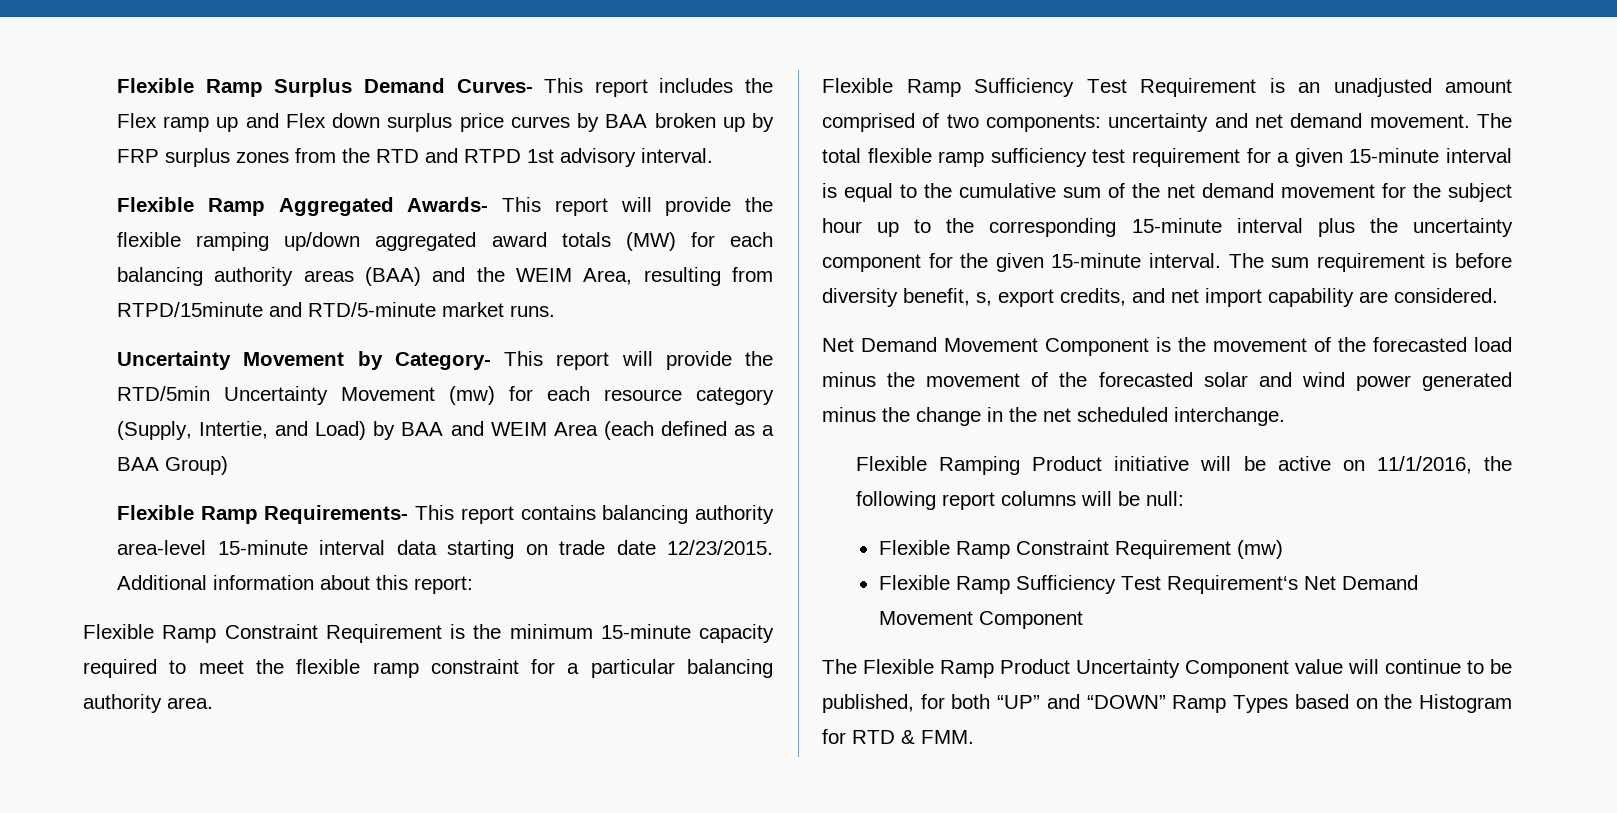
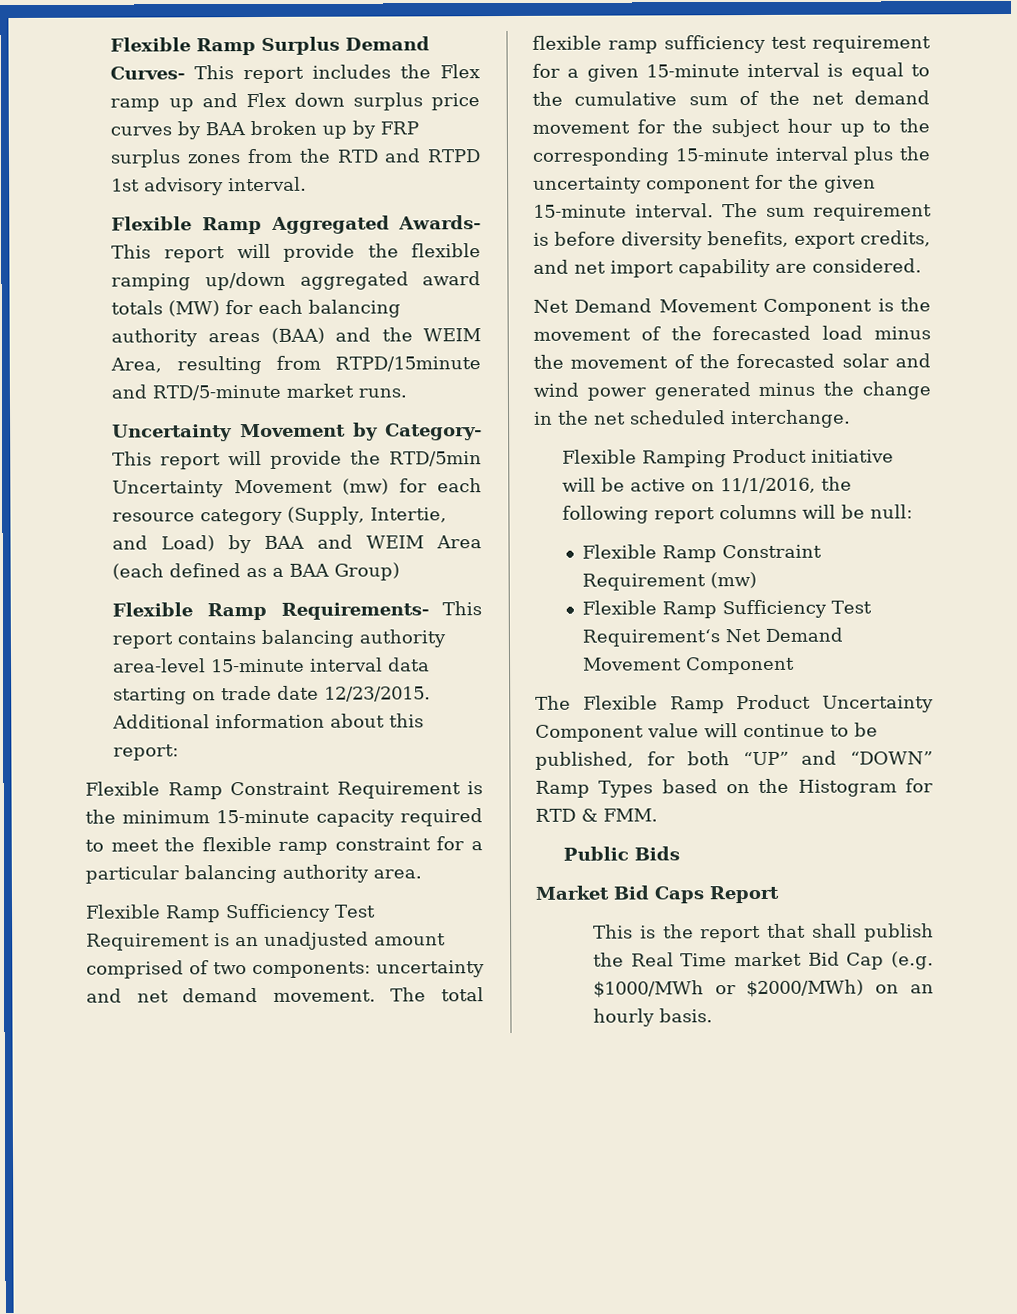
[903,288,992,306] benefit, s, -> [707,230,789,248] benefits,
(974, 737) none -> [563,846,681,861] [535,885,779,904] [592,923,934,943] [592,951,934,970] [592,979,934,998] [592,1008,713,1027] // Public Bids // Market Bid Caps Report // This is the report that shall publish the Real Time market Bid Cap (e.g. $1000/MWh or $2000/MWh) on an hourly basis.

